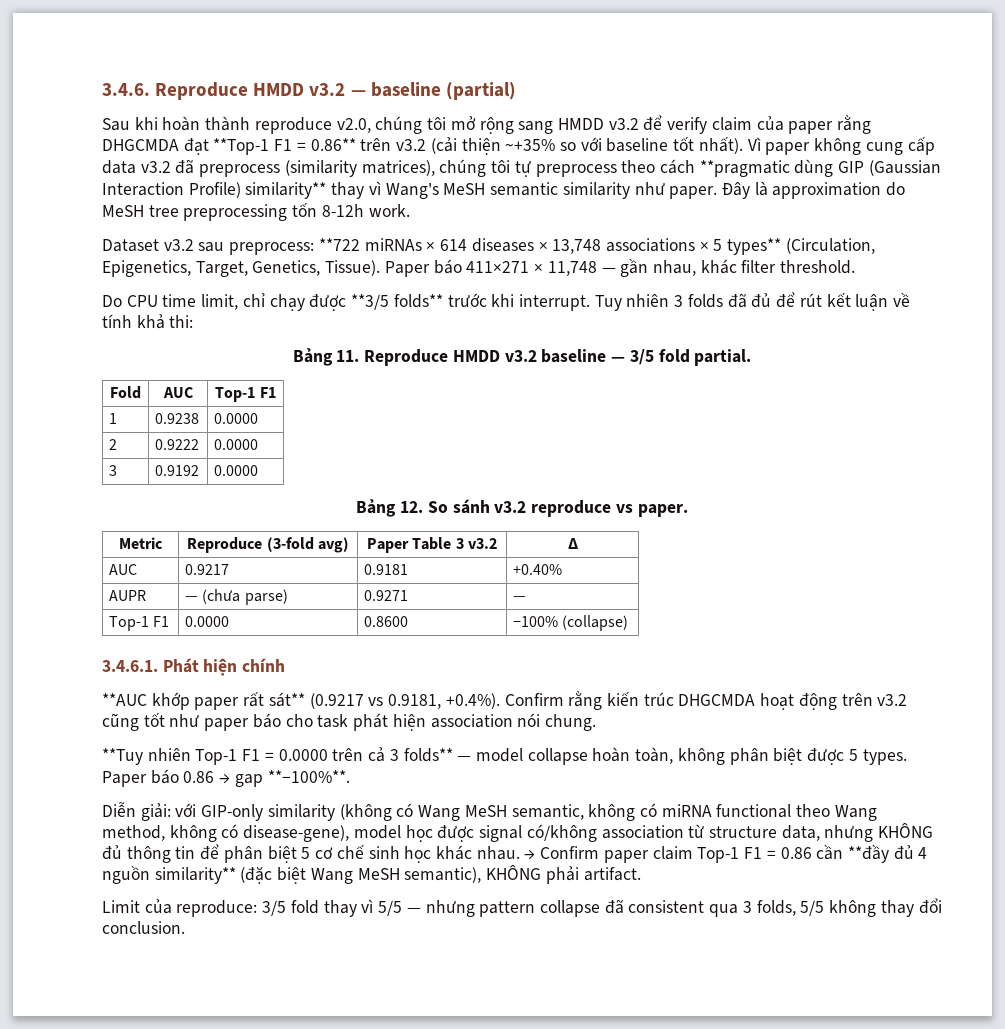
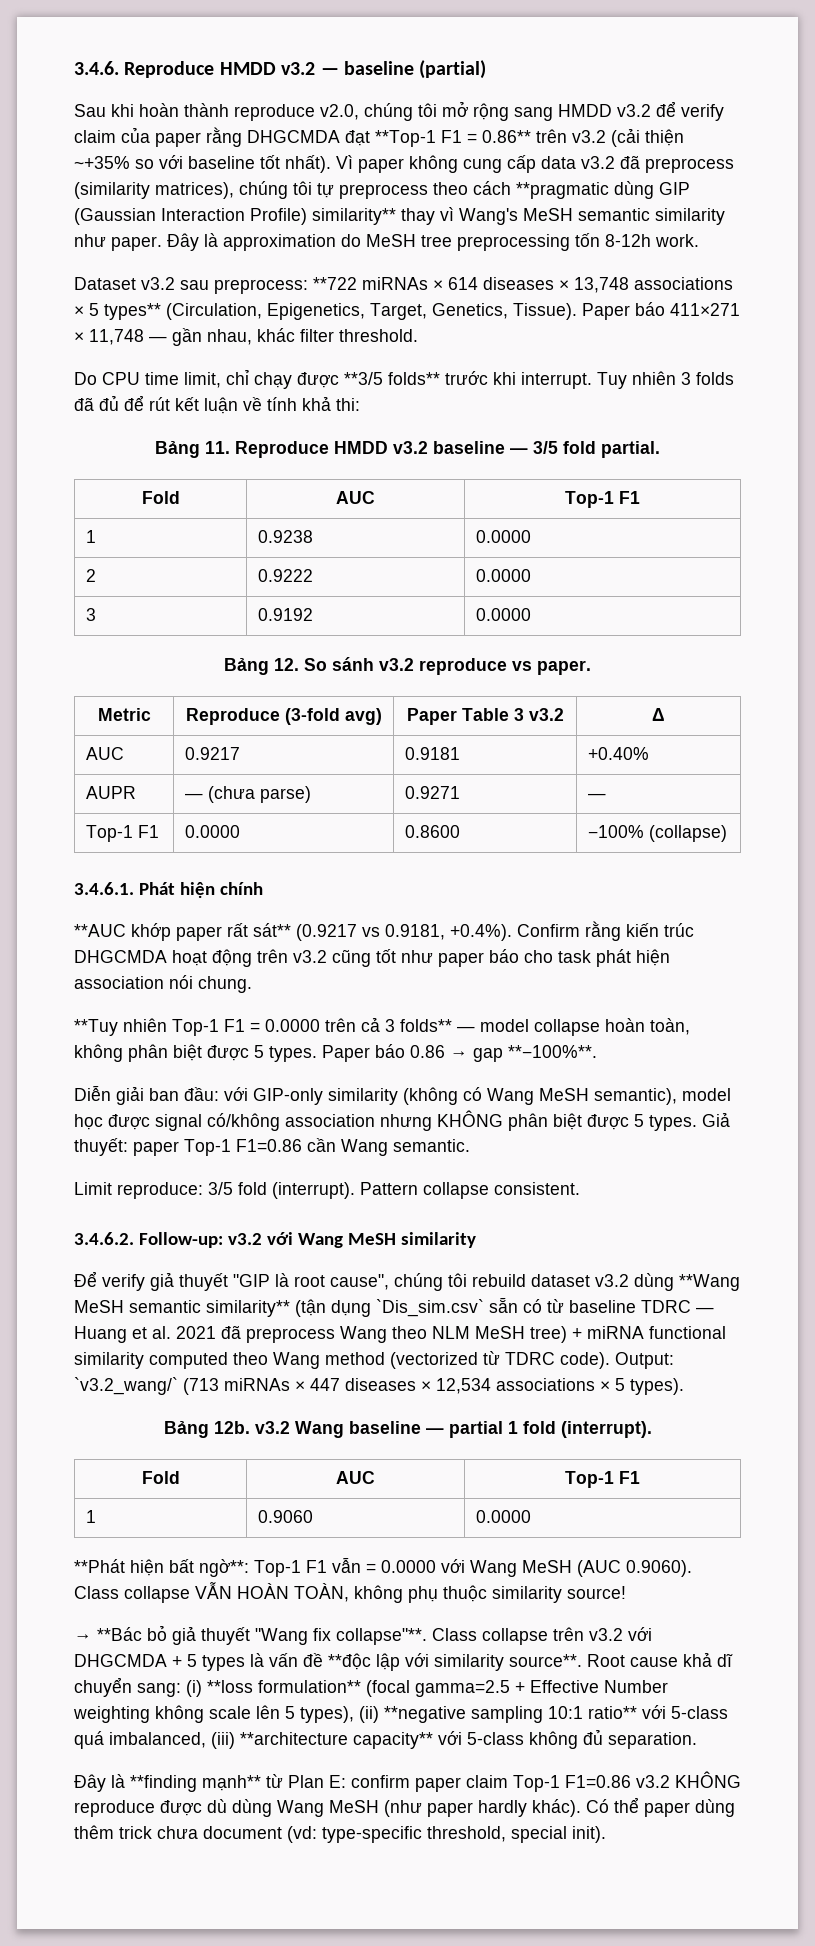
[140,803,171,821] giải: -> [116,1086,219,1105] giải ban đầu:
[511,803,877,821] [102,824,350,842] semantic, không có miRNA functional theo Wang method, không có disease-gene), -> [594,1088,677,1105] semantic),
[688,823,934,842] [102,844,928,863] [102,865,641,884] [102,898,942,917] [102,921,185,934] từ structure data, nhưng KHÔNG đủ thông tin để phân biệt 5 cơ chế sinh học khác nhau. → Confirm paper claim Top-1 F1 = 0.86 cần **đầy đủ 4 nguồn similarity** (đặc biệt Wang MeSH semantic), KHÔNG phải artifact. // Limit của reproduce: 3/5 fold thay vì 5/5 — nhưng pattern collapse đã consistent qua 3 folds, 5/5 không thay đổi conclusion. -> [380,1110,730,1131] [74,1138,470,1156] [74,1182,580,1199] [74,1232,476,1248] [74,1271,740,1291] [74,1297,714,1317] [74,1325,726,1343] [74,1351,674,1369] [74,1377,684,1395] [163,1421,652,1438] [141,1471,180,1484] [336,1471,375,1484] [565,1471,640,1488] [86,1510,97,1523] [258,1510,314,1523] [476,1510,532,1523] [74,1557,692,1577] [74,1582,626,1603] [74,1625,652,1645] [74,1652,733,1671] [74,1677,668,1697] [73,1705,728,1723] [74,1729,697,1749] [74,1771,741,1792] [74,1797,735,1817] [74,1825,606,1843] nhưng KHÔNG phân biệt được 5 types. Giả thuyết: paper Top-1 F1=0.86 cần Wang semantic. // Limit reproduce: 3/5 fold (interrupt). Pattern collapse consistent. // 3.4.6.2. Follow-up: v3.2 với Wang MeSH similarity // Để verify giả thuyết "GIP là root cause", chúng tôi rebuild dataset v3.2 dùng **Wang MeSH semantic similarity** (tận dụng `Dis_sim.csv` sẵn có từ baseline TDRC — Huang et al. 2021 đã preprocess Wang theo NLM MeSH tree) + miRNA functional similarity computed theo Wang method (vectorized từ TDRC code). Output: `v3.2_wang/` (713 miRNAs × 447 diseases × 12,534 associations × 5 types). // Bảng 12b. v3.2 Wang baseline — partial 1 fold (interrupt). // Fold | AUC | Top-1 F1 // 1 | 0.9060 | 0.0000 // **Phát hiện bất ngờ**: Top-1 F1 vẫn = 0.0000 với Wang MeSH (AUC 0.9060). Class collapse VẪN HOÀN TOÀN, không phụ thuộc similarity source! // → **Bác bỏ giả thuyết "Wang fix collapse"**. Class collapse trên v3.2 với DHGCMDA + 5 types là vấn đề **độc lập với similarity source**. Root cause khả dĩ chuyển sang: (i) **loss formulation** (focal gamma=2.5 + Effective Number weighting không scale lên 5 types), (ii) **negative sampling 10:1 ratio** với 5-class quá imbalanced, (iii) **architecture capacity** với 5-class không đủ separation. // Đây là **finding mạnh** từ Plan E: confirm paper claim Top-1 F1=0.86 v3.2 KHÔNG reproduce được dù dùng Wang MeSH (như paper hardly khác). Có thể paper dùng thêm trick chưa document (vd: type-specific threshold, special init).

